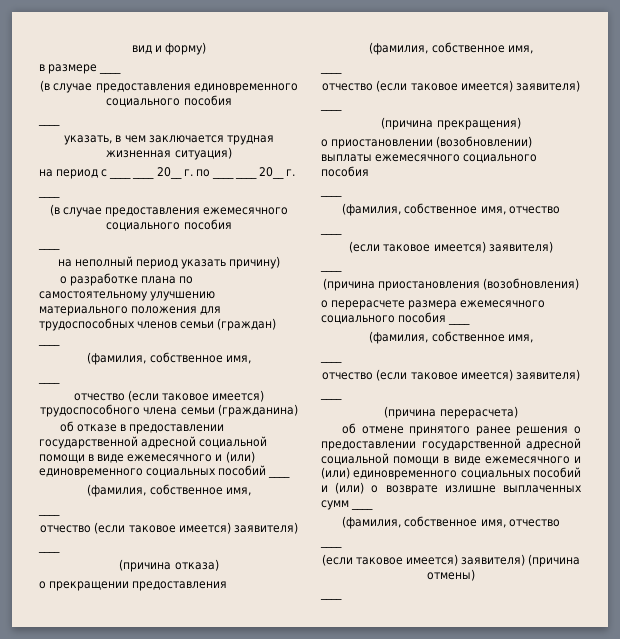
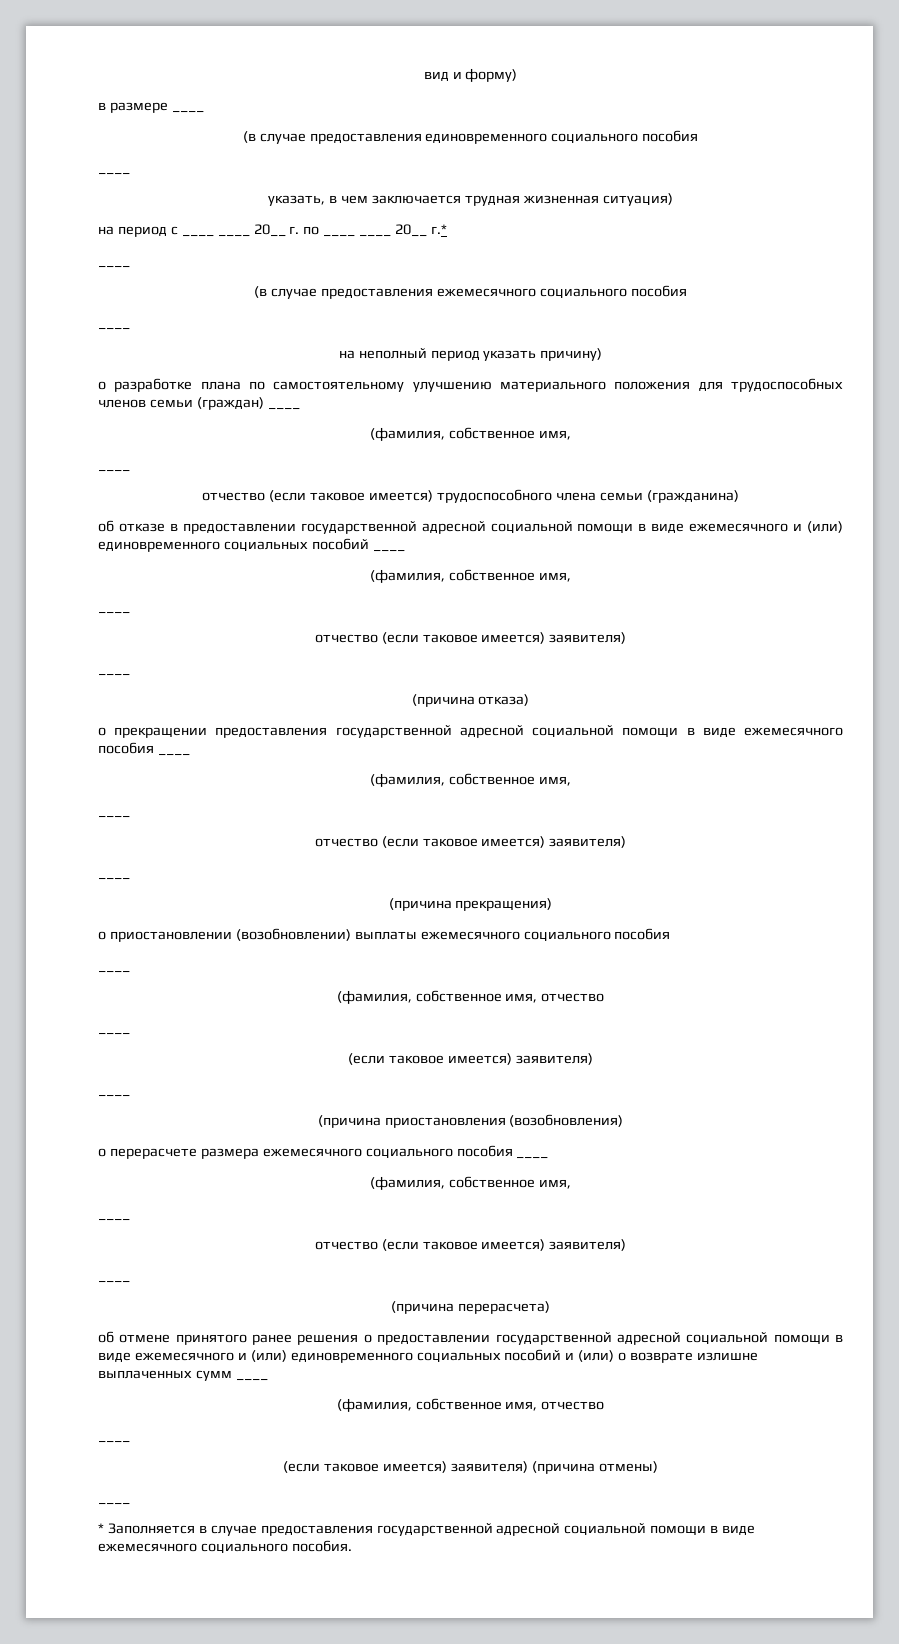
[286,169,296,176] г. -> [431,224,448,234] г.*
(228, 586) none -> [335,725,843,738] [98,742,190,756] государственной адресной социальной помощи в виде ежемесячного пособия ____
(342, 598) none -> [98,1523,756,1536] [98,1540,352,1553] // * Заполняется в случае предоставления государственной адресной социальной помощи в виде ежемесячного социального пособия.

